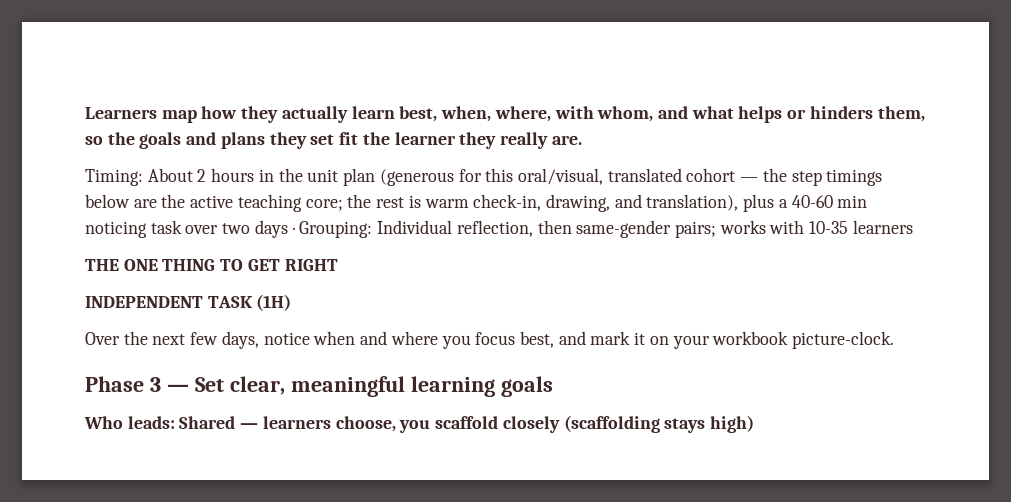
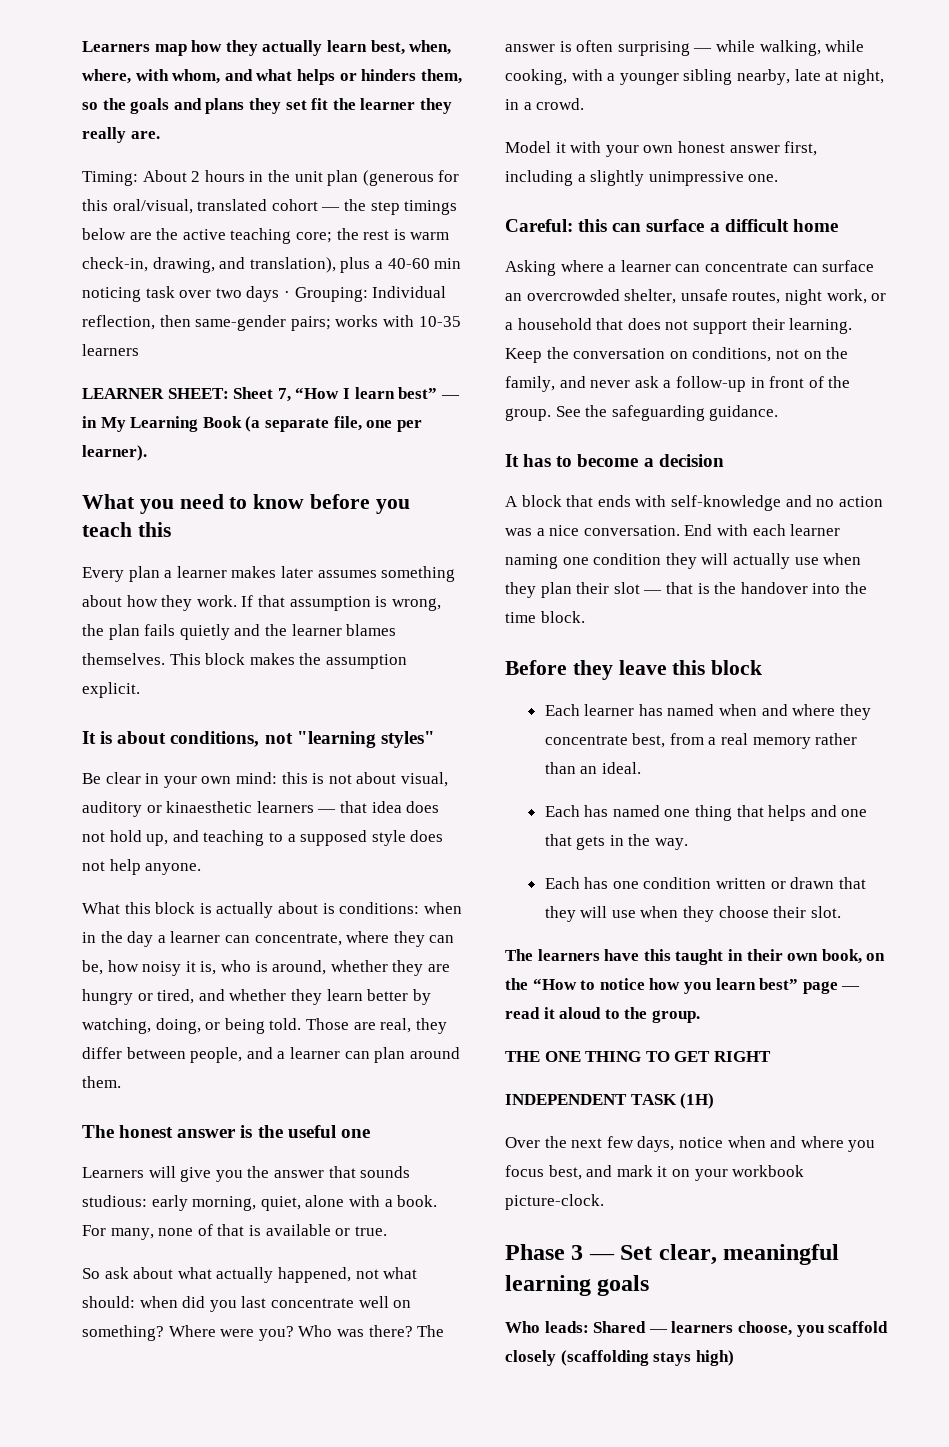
(913, 227) none -> [82,387,460,402] [82,416,422,432] [82,445,147,461] [82,494,410,514] [82,522,171,537] [82,566,456,582] [82,595,441,611] [82,624,397,640] [82,653,407,669] [82,682,140,698] [82,731,435,748] [82,772,448,788] [82,801,440,817] [82,830,444,846] [82,859,202,875] [82,902,462,918] [82,931,455,947] [82,960,450,976] [82,989,431,1005] [82,1018,447,1034] [82,1047,460,1063] [82,1076,121,1088] [82,1125,370,1138] [82,1166,411,1182] [82,1195,438,1211] [82,1224,387,1240] [82,1267,418,1283] [82,1296,412,1312] [82,1325,445,1341] [505,40,865,56] [505,69,884,85] [505,98,585,110] [505,141,818,157] [505,170,779,186] [505,219,838,232] [505,260,875,276] [505,289,887,305] [505,318,853,334] [505,347,849,363] [505,376,851,392] [505,405,779,421] [505,454,724,467] [505,495,883,511] [505,524,841,536] [505,553,862,569] [505,582,867,598] [505,611,585,623] [505,660,763,680] [544,704,871,720] [544,733,858,749] [544,762,641,774] [544,805,868,821] [544,834,689,850] [544,877,866,889] [544,906,841,922] [505,949,886,965] [505,978,861,994] [505,1007,700,1023] // LEARNER SHEET: Sheet 7, “How I learn best” — in My Learning Book (a separate file, one per learner). // What you need to know before you teach this // Every plan a learner makes later assumes something about how they work. If that assumption is wrong, the plan fails quietly and the learner blames themselves. This block makes the assumption explicit. // It is about conditions, not "learning styles" // Be clear in your own mind: this is not about visual, auditory or kinaesthetic learners — that idea does not hold up, and teaching to a supposed style does not help anyone. // What this block is actually about is conditions: when in the day a learner can concentrate, where they can be, how noisy it is, who is around, whether they are hungry or tired, and whether they learn better by watching, doing, or being told. Those are real, they differ between people, and a learner can plan around them. // The honest answer is the useful one // Learners will give you the answer that sounds studious: early morning, quiet, alone with a book. For many, none of that is available or true. // So ask about what actually happened, not what should: when did you last concentrate well on something? Where were you? Who was there? The answer is often surprising — while walking, while cooking, with a younger sibling nearby, late at night, in a crowd. // Model it with your own honest answer first, including a slightly unimpressive one. // Careful: this can surface a difficult home // Asking where a learner can concentrate can surface an overcrowded shelter, unsafe routes, night work, or a household that does not support their learning. Keep the conversation on conditions, not on the family, and never ask a follow-up in front of the group. See the safeguarding guidance. // It has to become a decision // A block that ends with self-knowledge and no action was a nice conversation. End with each learner naming one condition they will actually use when they plan their slot — that is the handover into the time block. // Before they leave this block // Each learner has named when and where they concentrate best, from a real memory rather than an ideal. // Each has named one thing that helps and one that gets in the way. // Each has one condition written or drawn that they will use when they choose their slot. // The learners have this taught in their own book, on the “How to notice how you learn best” page — read it aloud to the group.

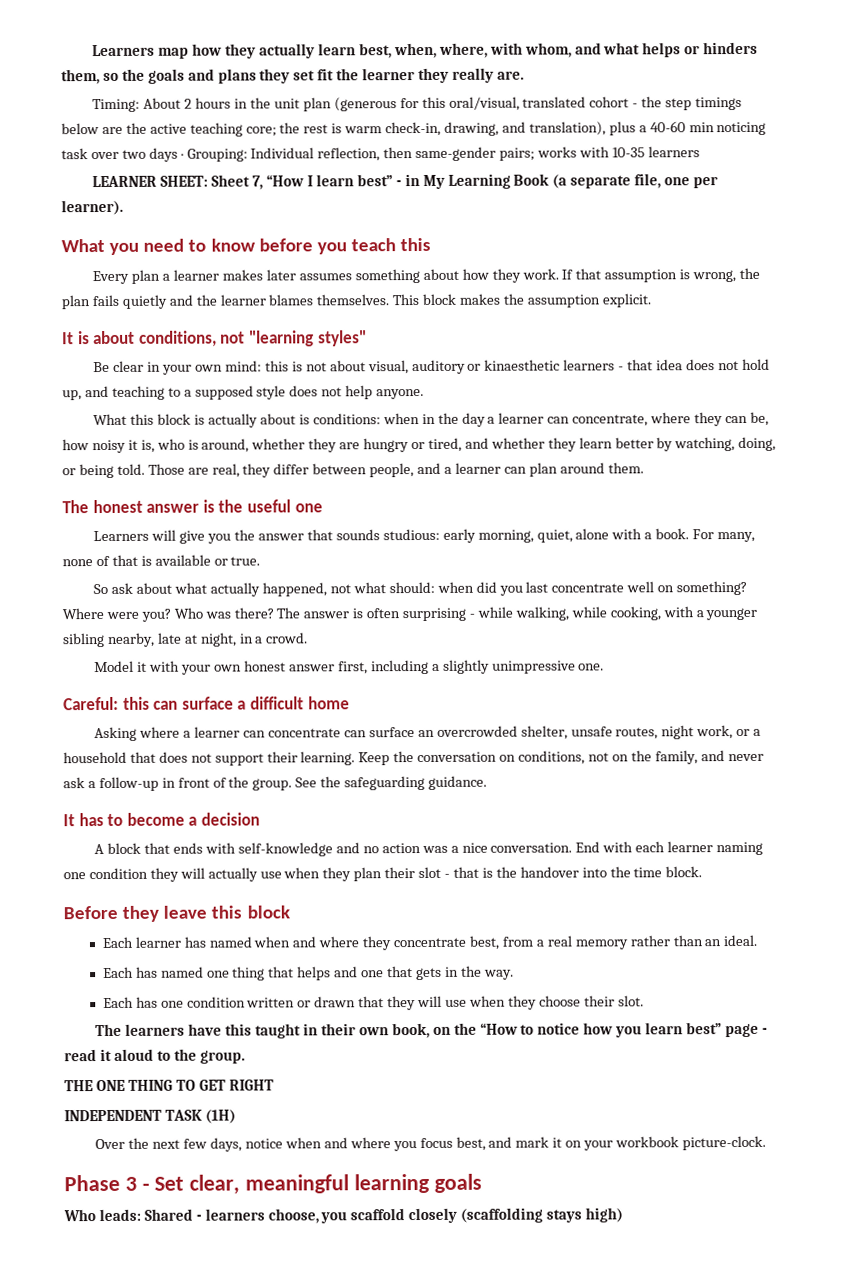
[321,207,341,211] — -> [632,103,639,108] -
[440,395,460,399] — -> [395,180,402,187] -
[317,809,337,813] — -> [618,366,625,371] -
[693,48,713,52] — -> [469,613,476,618] -
[643,590,663,594] — -> [444,873,451,878] -
[841,986,861,990] — -> [761,1027,768,1034] -
[588,1254,615,1260] — -> [141,1182,150,1191] -
[648,1329,668,1333] — -> [195,1214,202,1221] -

